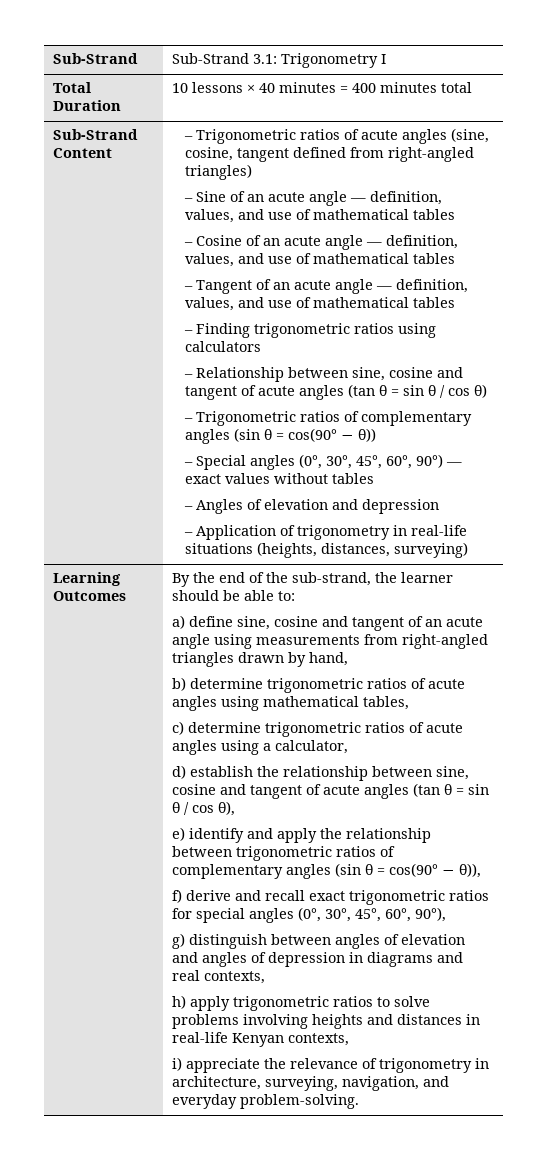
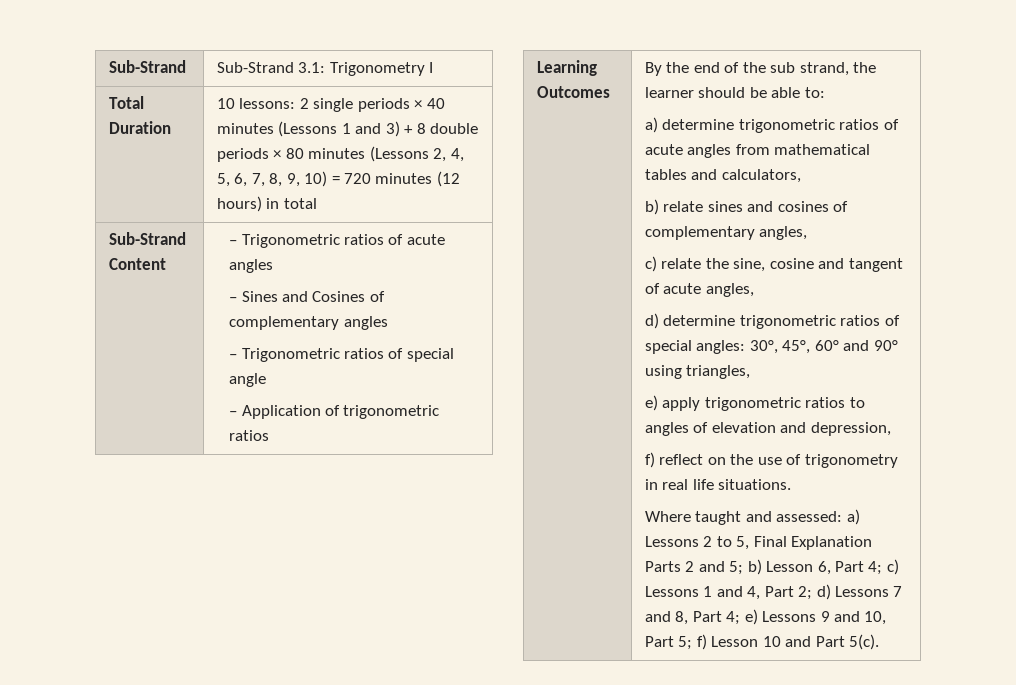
[191,82,437,93] lessons × 40 minutes = 400 minutes -> [239,98,445,112] [216,121,478,137] [216,146,464,162] [216,171,460,187] [216,196,280,212] lessons: 2 single periods × 40 minutes (Lessons 1 and 3) + 8 double periods × 80 minutes (Lessons 2, 4, 5, 6, 7, 8, 9, 10) = 720 minutes (12 hours) in
[450,128,489,143] [184,147,474,162] [184,164,252,180] [183,191,442,206] [184,209,455,223] [183,235,458,250] [184,253,455,267] [183,279,468,294] [184,297,455,311] [183,323,436,338] [184,341,261,352] [183,367,463,382] [184,384,487,400] [183,411,472,426] [184,428,376,444] [183,454,462,470] [184,473,374,484] [183,499,439,514] [183,525,467,540] [184,542,468,558] (sine, cosine, tangent defined from right-angled triangles) // – Sine of an acute angle — definition, values, and use of mathematical tables // – Cosine of an acute angle — definition, values, and use of mathematical tables // – Tangent of an acute angle — definition, values, and use of mathematical tables // – Finding trigonometric ratios using calculators // – Relationship between sine, cosine and tangent of acute angles (tan θ = sin θ / cos θ) // – Trigonometric ratios of complementary angles (sin θ = cos(90° − θ)) // – Special angles (0°, 30°, 45°, 60°, 90°) — exact values without tables // – Angles of elevation and depression // – Application of trigonometry in real-life situations (heights, distances, surveying) -> [229,291,385,302] [229,316,388,330] [229,348,454,362] [229,373,267,387] [229,405,440,419] [229,430,270,441] // – Sines and Cosines of complementary angles // – Trigonometric ratios of special angle // – Application of trigonometric ratios
[291,572,371,586] sub-strand, -> [770,62,849,76] sub strand,
[188,616,483,631] [171,634,488,649] [171,652,348,667] [171,677,465,693] [171,696,409,711] [171,721,463,737] [171,740,348,755] [171,765,469,781] [171,783,489,799] [171,801,235,816] [171,827,431,843] [171,846,395,861] [171,863,481,879] [171,889,489,905] [171,907,446,923] [171,933,465,949] [171,952,463,967] [171,970,265,984] [171,995,430,1011] [171,1014,480,1029] [171,1032,349,1047] [171,1057,489,1073] [171,1076,449,1091] [171,1094,359,1109] define sine, cosine and tangent of an acute angle using measurements from right-angled triangles drawn by hand, // b) determine trigonometric ratios of acute angles using mathematical tables, // c) determine trigonometric ratios of acute angles using a calculator, // d) establish the relationship between sine, cosine and tangent of acute angles (tan θ = sin θ / cos θ), // e) identify and apply the relationship between trigonometric ratios of complementary angles (sin θ = cos(90° − θ)), // f) derive and recall exact trigonometric ratios for special angles (0°, 30°, 45°, 60°, 90°), // g) distinguish between angles of elevation and angles of depression in diagrams and real contexts, // h) apply trigonometric ratios to solve problems involving heights and distances in real-life Kenyan contexts, // i) appreciate the relevance of trigonometry in architecture, surveying, navigation, and everyday problem-solving. -> [662,119,899,133] [644,144,871,158] [644,169,801,183] [644,199,849,215] [644,226,808,240] [644,256,903,272] [644,283,754,297] [644,313,900,329] [644,340,898,354] [644,365,751,379] [644,395,865,411] [644,422,891,436] [644,452,898,468] [644,479,792,490] [644,509,860,525] [644,536,873,550] [644,559,899,575] [644,584,903,600] [644,609,887,625] [644,634,879,650] determine trigonometric ratios of acute angles from mathematical tables and calculators, // b) relate sines and cosines of complementary angles, // c) relate the sine, cosine and tangent of acute angles, // d) determine trigonometric ratios of special angles: 30°, 45°, 60° and 90° using triangles, // e) apply trigonometric ratios to angles of elevation and depression, // f) reflect on the use of trigonometry in real life situations. // Where taught and assessed: a) Lessons 2 to 5, Final Explanation Parts 2 and 5; b) Lesson 6, Part 4; c) Lessons 1 and 4, Part 2; d) Lessons 7 and 8, Part 4; e) Lessons 9 and 10, Part 5; f) Lesson 10 and Part 5(c).

